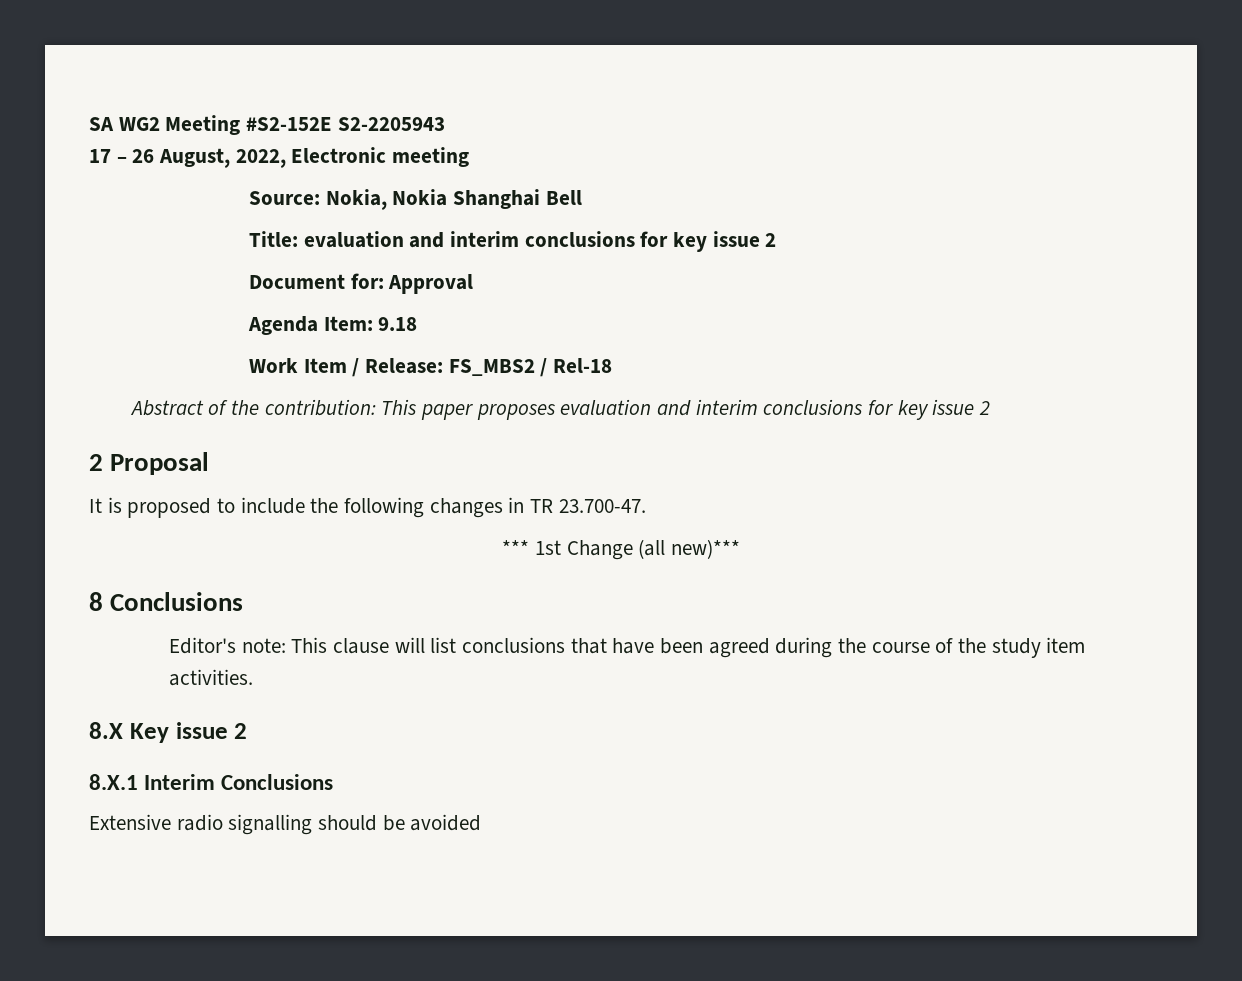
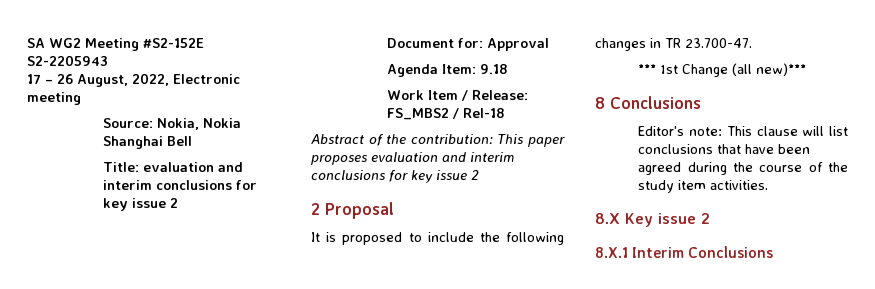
[89,814,482,835] // Extensive radio signalling should be avoided -> (774, 252) none

